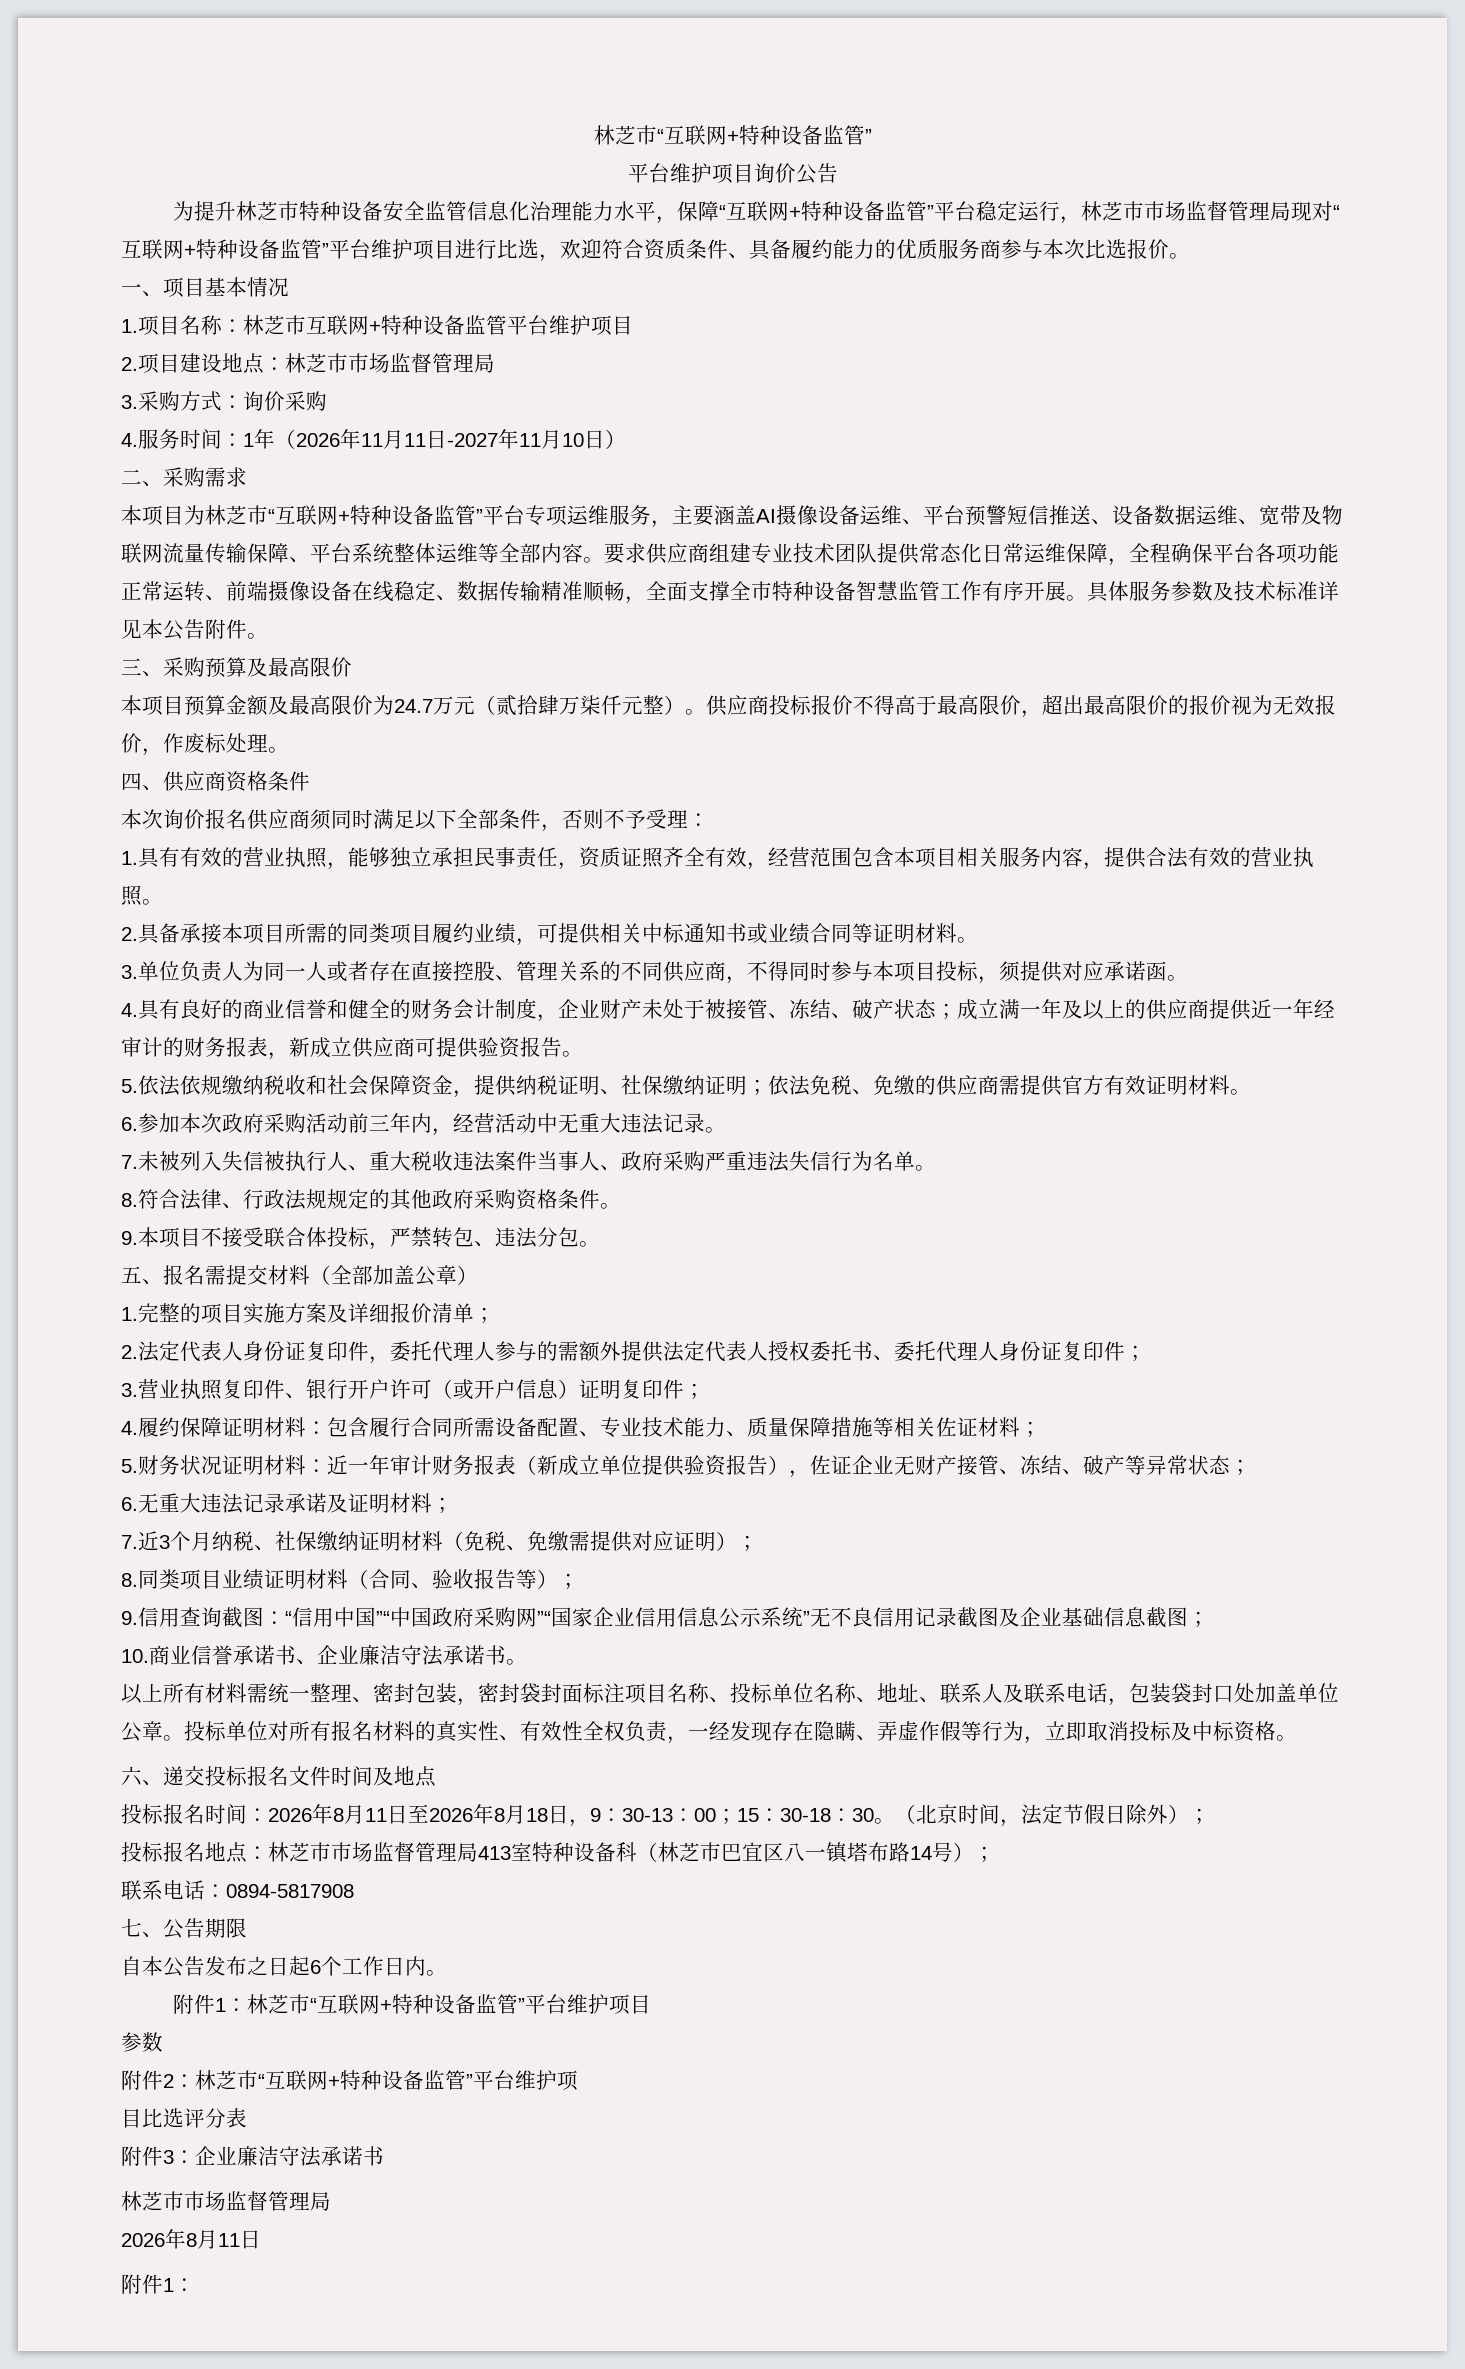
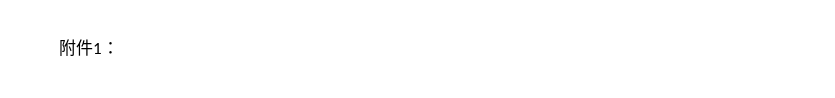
[593,125,872,145] [627,163,838,184] [173,201,1341,224] [121,239,1190,262] [121,277,289,298] [121,315,633,336] [121,353,495,374] [121,391,327,411] [121,429,626,449] [121,467,247,487] [121,505,1343,528] [121,543,1339,566] [121,581,1339,604] [121,619,268,640] [121,657,352,678] [121,695,1336,718] [121,733,289,756] [121,771,310,792] [121,809,709,832] [121,847,1314,870] [121,885,163,906] [121,923,978,946] [121,961,1188,984] [121,998,1335,1022] [121,1037,583,1060] [121,1075,1251,1098] [121,1113,726,1136] [121,1151,936,1172] [121,1189,621,1210] [121,1227,600,1250] [121,1265,478,1286] [121,1303,495,1324] [121,1341,1146,1364] [121,1379,705,1400] [121,1417,1041,1438] [121,1455,1251,1478] [121,1493,453,1514] [121,1531,758,1552] [121,1569,579,1590] [121,1607,1209,1628] [121,1645,527,1666] [121,1683,1339,1706] [121,1721,1297,1744] [121,1766,436,1787] [121,1804,1210,1827] [121,1842,995,1863] [121,1880,354,1900] [121,1918,247,1939] [121,1956,447,1977] [173,1994,652,2015] [121,2032,163,2052] [121,2070,578,2091] [121,2108,247,2128] [121,2146,384,2167] [121,2191,331,2211] [121,2229,261,2249] 林芝市“互联网+特种设备监管” // 平台维护项目询价公告 // 为提升林芝市特种设备安全监管信息化治理能力水平，保障“互联网+特种设备监管”平台稳定运行，林芝市市场监督管理局现对“互联网+特种设备监管”平台维护项目进行比选，欢迎符合资质条件、具备履约能力的优质服务商参与本次比选报价。 // 一、项目基本情况 // 1.项目名称：林芝市互联网+特种设备监管平台维护项目 // 2.项目建设地点：林芝市市场监督管理局 // 3.采购方式：询价采购 // 4.服务时间：1年（2026年11月11日-2027年11月10日） // 二、采购需求 // 本项目为林芝市“互联网+特种设备监管”平台专项运维服务，主要涵盖AI摄像设备运维、平台预警短信推送、设备数据运维、宽带及物联网流量传输保障、平台系统整体运维等全部内容。要求供应商组建专业技术团队提供常态化日常运维保障，全程确保平台各项功能正常运转、前端摄像设备在线稳定、数据传输精准顺畅，全面支撑全市特种设备智慧监管工作有序开展。具体服务参数及技术标准详见本公告附件。 // 三、采购预算及最高限价 // 本项目预算金额及最高限价为24.7万元（贰拾肆万柒仟元整）。供应商投标报价不得高于最高限价，超出最高限价的报价视为无效报价，作废标处理。 // 四、供应商资格条件 // 本次询价报名供应商须同时满足以下全部条件，否则不予受理： // 1.具有有效的营业执照，能够独立承担民事责任，资质证照齐全有效，经营范围包含本项目相关服务内容，提供合法有效的营业执照。 // 2.具备承接本项目所需的同类项目履约业绩，可提供相关中标通知书或业绩合同等证明材料。 // 3.单位负责人为同一人或者存在直接控股、管理关系的不同供应商，不得同时参与本项目投标，须提供对应承诺函。 // 4.具有良好的商业信誉和健全的财务会计制度，企业财产未处于被接管、冻结、破产状态；成立满一年及以上的供应商提供近一年经审计的财务报表，新成立供应商可提供验资报告。 // 5.依法依规缴纳税收和社会保障资金，提供纳税证明、社保缴纳证明；依法免税、免缴的供应商需提供官方有效证明材料。 // 6.参加本次政府采购活动前三年内，经营活动中无重大违法记录。 // 7.未被列入失信被执行人、重大税收违法案件当事人、政府采购严重违法失信行为名单。 // 8.符合法律、行政法规规定的其他政府采购资格条件。 // 9.本项目不接受联合体投标，严禁转包、违法分包。 // 五、报名需提交材料（全部加盖公章） // 1.完整的项目实施方案及详细报价清单； // 2.法定代表人身份证复印件，委托代理人参与的需额外提供法定代表人授权委托书、委托代理人身份证复印件； // 3.营业执照复印件、银行开户许可（或开户信息）证明复印件； // 4.履约保障证明材料：包含履行合同所需设备配置、专业技术能力、质量保障措施等相关佐证材料； // 5.财务状况证明材料：近一年审计财务报表（新成立单位提供验资报告），佐证企业无财产接管、冻结、破产等异常状态； // 6.无重大违法记录承诺及证明材料； // 7.近3个月纳税、社保缴纳证明材料（免税、免缴需提供对应证明）； // 8.同类项目业绩证明材料（合同、验收报告等）； // 9.信用查询截图：“信用中国”“中国政府采购网”“国家企业信用信息公示系统”无不良信用记录截图及企业基础信息截图； // 10.商业信誉承诺书、企业廉洁守法承诺书。 // 以上所有材料需统一整理、密封包装，密封袋封面标注项目名称、投标单位名称、地址、联系人及联系电话，包装袋封口处加盖单位公章。投标单位对所有报名材料的真实性、有效性全权负责，一经发现存在隐瞒、弄虚作假等行为，立即取消投标及中标资格。 // 六、递交投标报名文件时间及地点 // 投标报名时间：2026年8月11日至2026年8月18日，9：30-13：00；15：30-18：30。（北京时间，法定节假日除外）； // 投标报名地点：林芝市市场监督管理局413室特种设备科（林芝市巴宜区八一镇塔布路14号）； // 联系电话：0894-5817908 // 七、公告期限 // 自本公告发布之日起6个工作日内。 // 附件1：林芝市“互联网+特种设备监管”平台维护项目 // 参数 // 附件2：林芝市“互联网+特种设备监管”平台维护项 // 目比选评分表 // 附件3：企业廉洁守法承诺书 // 林芝市市场监督管理局 // 2026年8月11日 // -> (59, 48) none

